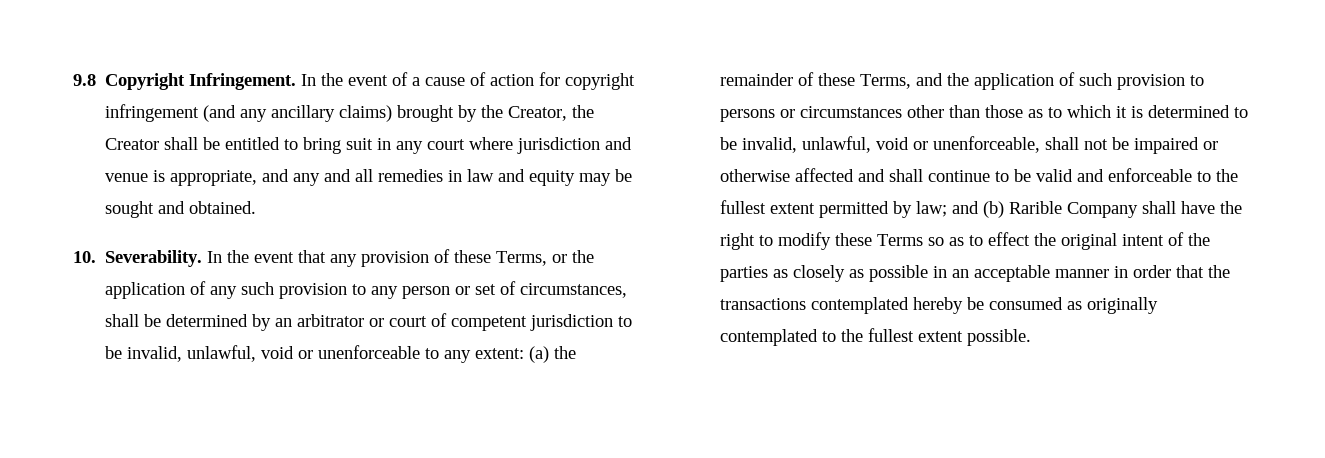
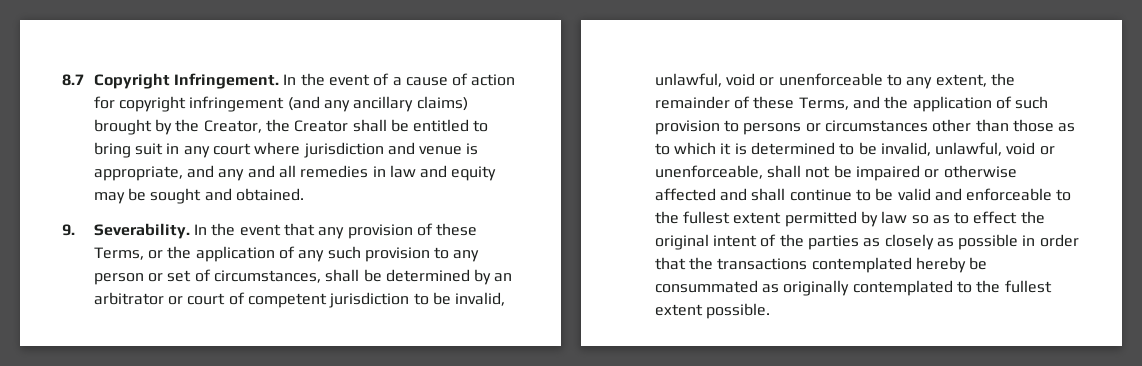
[73,74,96,86] 9.8 -> [62,74,84,86] 8.7
[73,251,96,263] 10. -> [62,224,75,236] 9.
[475,346,550,363] extent: (a) -> [935,74,987,87] extent,
[916,201,1243,218] [720,232,924,250] law; and (b) Rarible Company shall have the right to modify these Terms -> [881,211,908,224] law
[952,265,1129,282] an acceptable manner in -> (1036, 240) none
[989,297,1064,310] consumed -> [654,280,758,293] consummated

